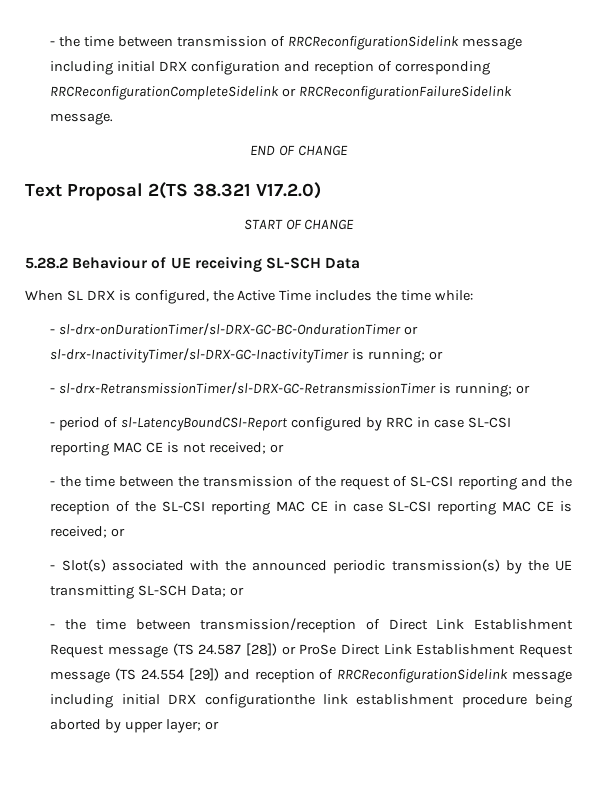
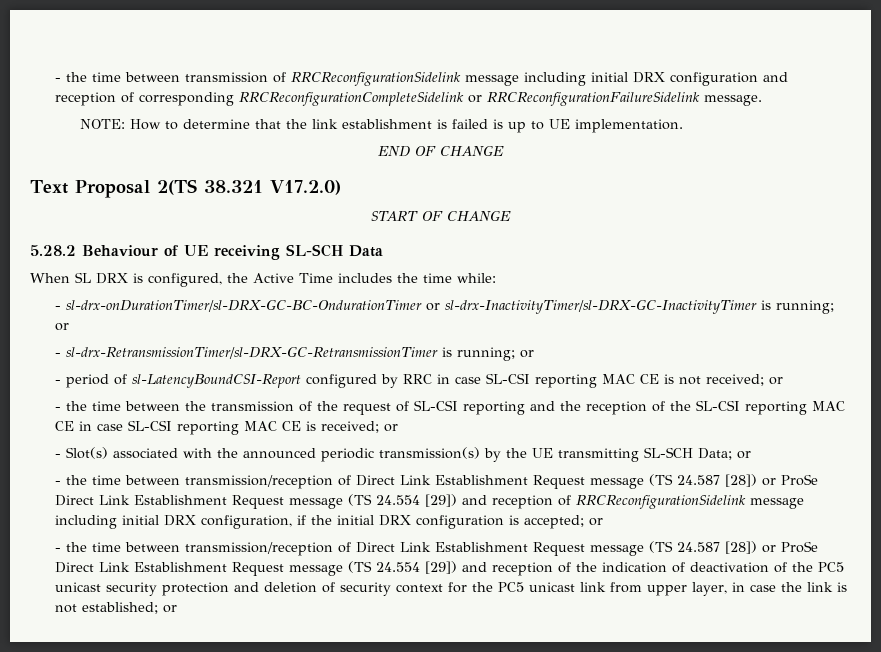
(114, 118) none -> [79,119,683,133] // NOTE: How to determine that the link establishment is failed is up to UE implementation.
[204,694,572,708] [50,719,202,733] configurationthe link establishment procedure being aborted by upper layer; -> [200,515,603,529] [54,541,818,556] [54,561,844,576] [54,582,847,596] [54,602,158,614] configuration, if the initial DRX configuration is accepted; or // - the time between transmission/reception of Direct Link Establishment Request message (TS 24.587 [28]) or ProSe Direct Link Establishment Request message (TS 24.554 [29]) and reception of the indication of deactivation of the PC5 unicast security protection and deletion of security context for the PC5 unicast link from upper layer, in case the link is not established;

